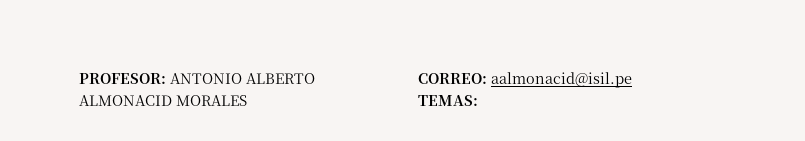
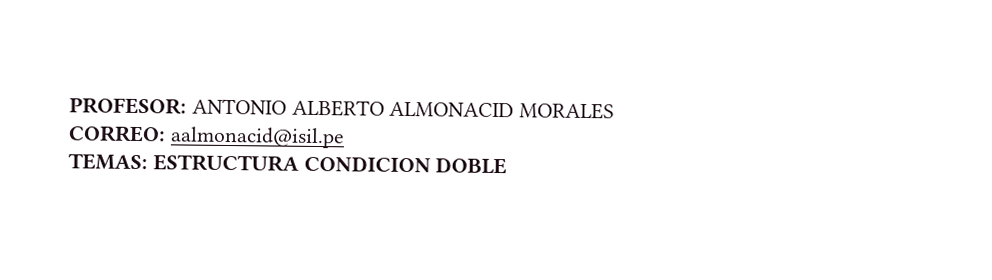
(478, 100) none -> [152,154,508,175] ESTRUCTURA CONDICION DOBLE

